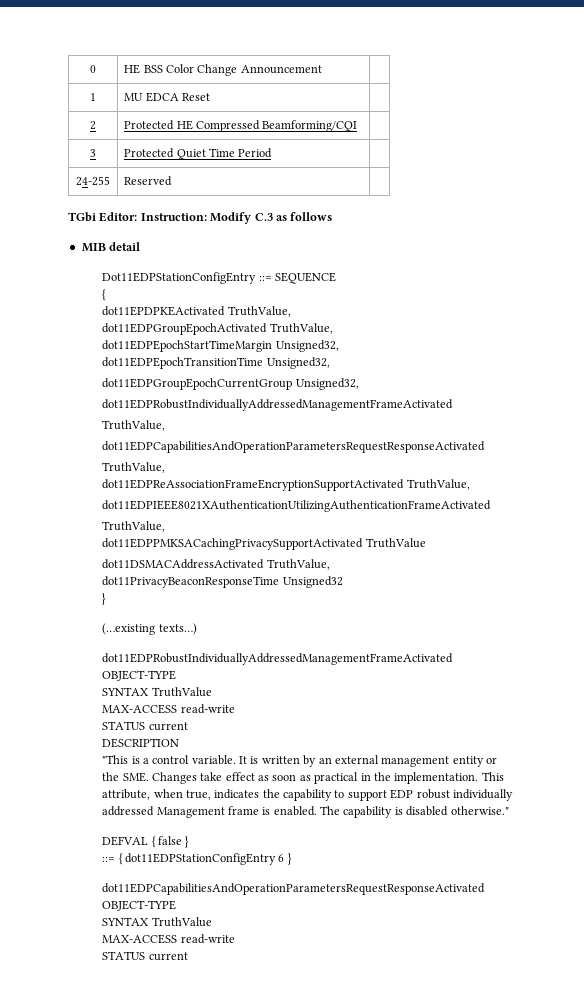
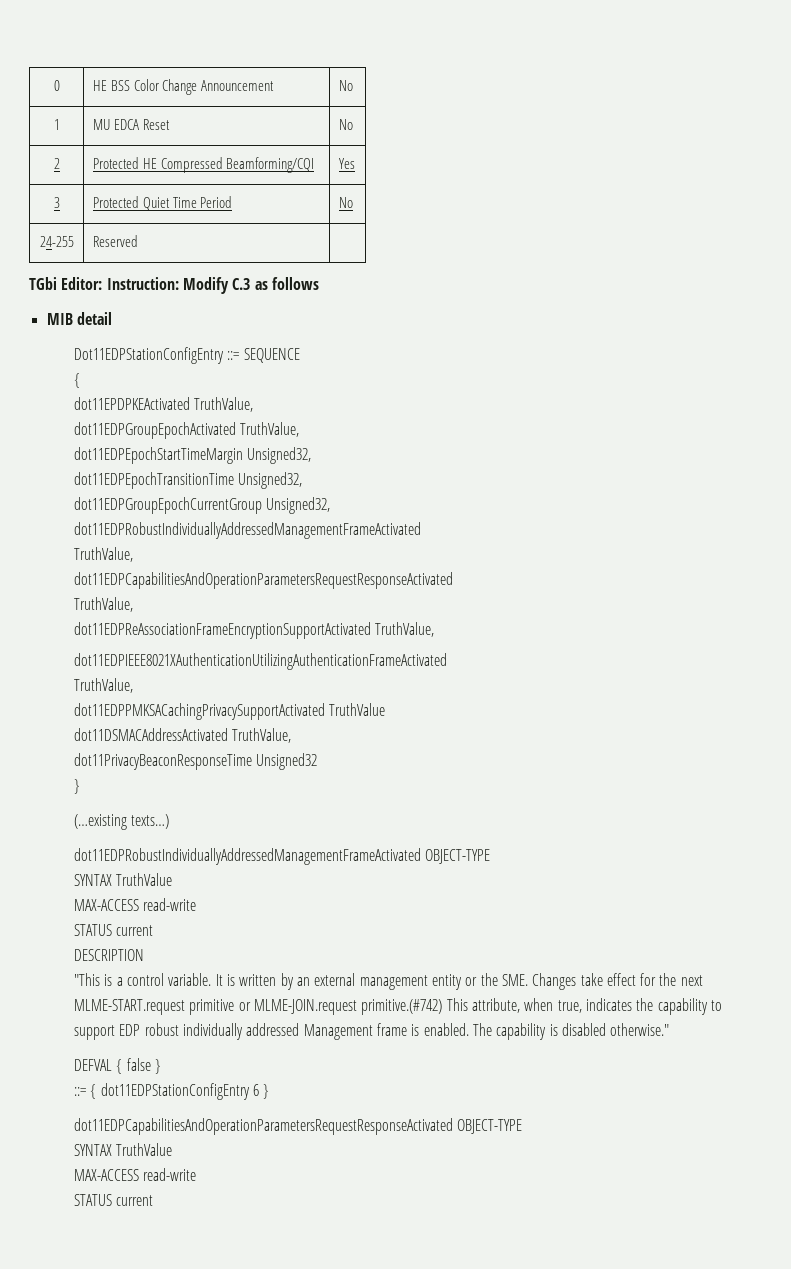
(322, 69) none -> [338,80,353,91] No
(211, 97) none -> [338,119,353,130] No
(358, 126) none -> [338,158,355,169] Yes
(273, 153) none -> [338,197,353,208] No
[258,772,479,784] as soon as practical in the implementation. -> [640,973,703,986] [74,999,443,1015] for the next MLME-START.request primitive or MLME-JOIN.request primitive.(#742)

